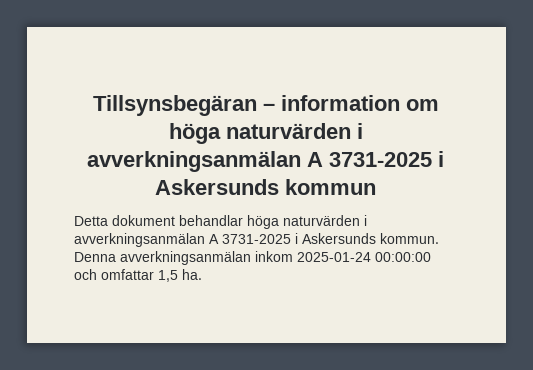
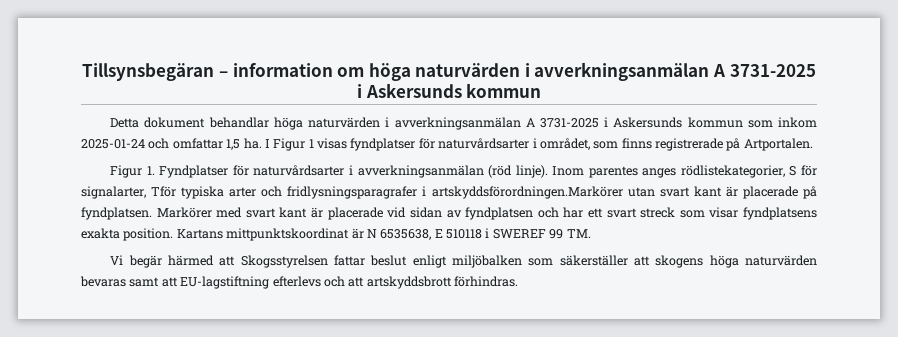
[380,233,439,244] [74,251,251,265] kommun. Denna avverkningsanmälan -> [687,117,773,128] kommun som
[375,252,431,262] 00:00:00 -> (145, 144) none
(202, 274) none -> [264,138,813,151] [110,165,817,178] [81,186,818,199] [81,207,817,220] [81,228,591,241] [110,255,818,268] [80,276,518,289] I Figur 1 visas fyndplatser för naturvårdsarter i området, som finns registrerade på Artportalen. // Figur 1. Fyndplatser för naturvårdsarter i avverkningsanmälan (röd linje). Inom parentes anges rödlistekategorier, S för signalarter, Tför typiska arter och fridlysningsparagrafer i artskyddsförordningen.Markörer utan svart kant är placerade på fyndplatsen. Markörer med svart kant är placerade vid sidan av fyndplatsen och har ett svart streck som visar fyndplatsens exakta position. Kartans mittpunktskoordinat är N 6535638, E 510118 i SWEREF 99 TM. // Vi begär härmed att Skogsstyrelsen fattar beslut enligt miljöbalken som säkerställer att skogens höga naturvärden bevaras samt att EU-lagstiftning efterlevs och att artskyddsbrott förhindras.

